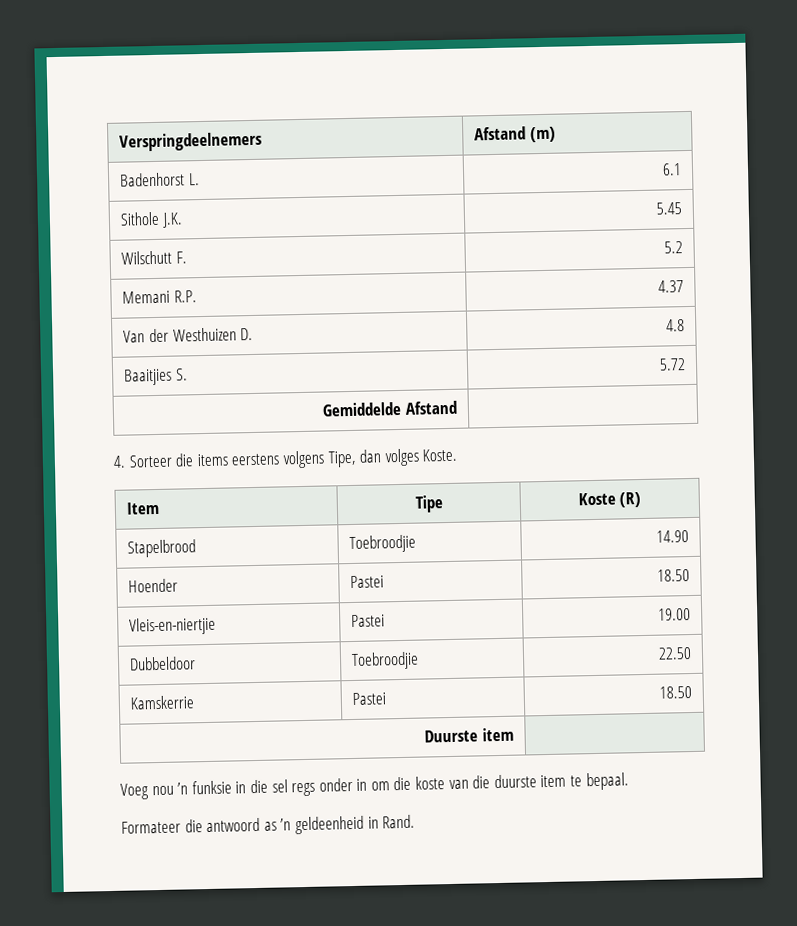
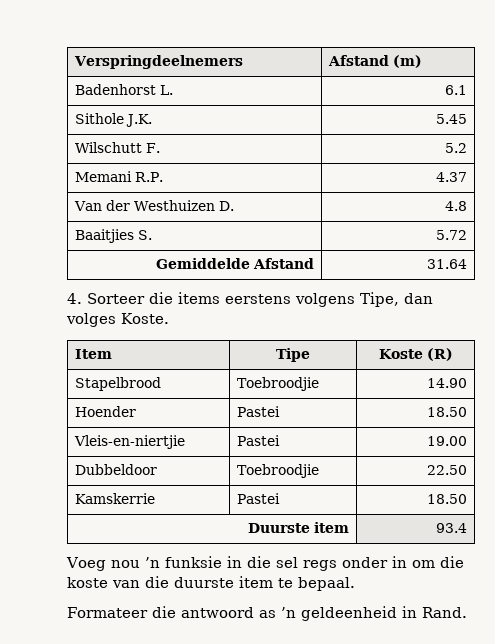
(457, 407) none -> [427,259,468,269] 31.64
(514, 734) none -> [436,523,468,533] 93.4

